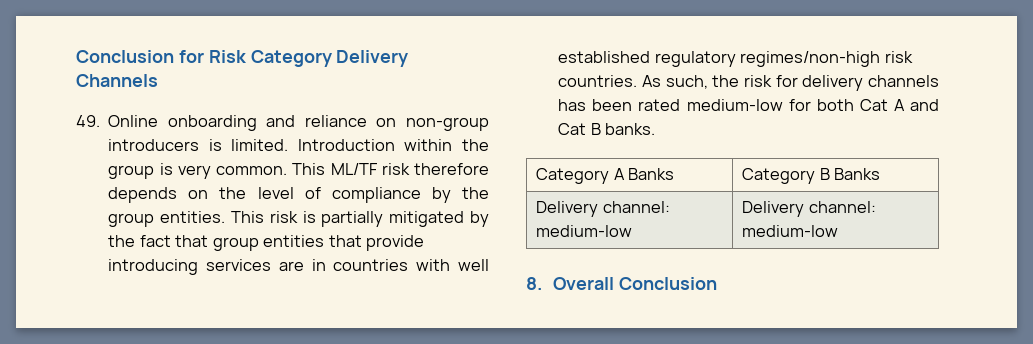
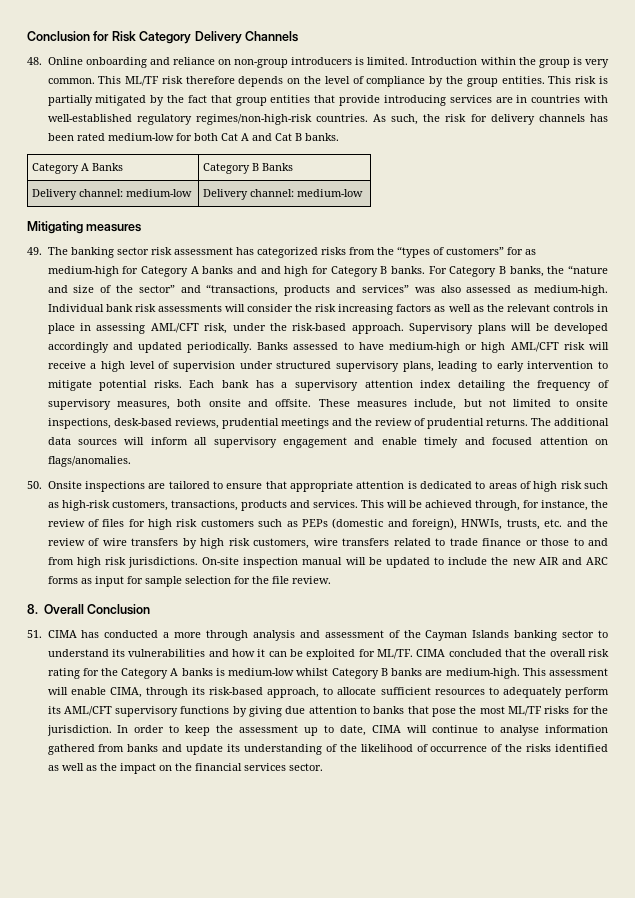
[76,115,100,127] 49. -> [27,57,42,65] 48.
[458,259,489,271] [558,51,913,67] well established regulatory regimes/non-high risk -> [47,114,312,125] well-established regulatory regimes/non-high-risk
[526,277,717,290] 8. Overall Conclusion -> [27,221,142,234] [27,246,536,258] [47,265,608,277] [47,284,608,296] [47,304,608,315] [47,323,608,334] [47,342,609,353] [47,361,609,372] [47,380,609,391] [47,399,608,410] [47,418,610,429] [47,437,608,448] [47,456,131,467] [27,481,608,492] [47,500,608,511] [47,518,608,530] [47,538,608,549] [47,557,608,568] [47,576,331,587] [27,604,150,615] [27,630,608,641] [47,649,609,660] [47,668,608,679] [47,687,610,698] [47,706,608,717] [46,725,608,736] [47,744,608,755] [47,763,323,774] Mitigating measures // 49. The banking sector risk assessment has categorized risks from the “types of customers” for as medium-high for Category A banks and and high for Category B banks. For Category B banks, the “nature and size of the sector” and “transactions, products and services” was also assessed as medium-high. Individual bank risk assessments will consider the risk increasing factors as well as the relevant controls in place in assessing AML/CFT risk, under the risk-based approach. Supervisory plans will be developed accordingly and updated periodically. Banks assessed to have medium-high or high AML/CFT risk will receive a high level of supervision under structured supervisory plans, leading to early intervention to mitigate potential risks. Each bank has a supervisory attention index detailing the frequency of supervisory measures, both onsite and offsite. These measures include, but not limited to onsite inspections, desk-based reviews, prudential meetings and the review of prudential returns. The additional data sources will inform all supervisory engagement and enable timely and focused attention on flags/anomalies. // 50. Onsite inspections are tailored to ensure that appropriate attention is dedicated to areas of high risk such as high-risk customers, transactions, products and services. This will be achieved through, for instance, the review of files for high risk customers such as PEPs (domestic and foreign), HNWIs, trusts, etc. and the review of wire transfers by high risk customers, wire transfers related to trade finance or those to and from high risk jurisdictions. On-site inspection manual will be updated to include the new AIR and ARC forms as input for sample selection for the file review. // 8. Overall Conclusion // 51. CIMA has conducted a more through analysis and assessment of the Cayman Islands banking sector to understand its vulnerabilities and how it can be exploited for ML/TF. CIMA concluded that the overall risk rating for the Category A banks is medium-low whilst Category B banks are medium-high. This assessment will enable CIMA, through its risk-based approach, to allocate sufficient resources to adequately perform its AML/CFT supervisory functions by giving due attention to banks that pose the most ML/TF risks for the jurisdiction. In order to keep the assessment up to date, CIMA will continue to analyse information gathered from banks and update its understanding of the likelihood of occurrence of the risks identified as well as the impact on the financial services sector.

